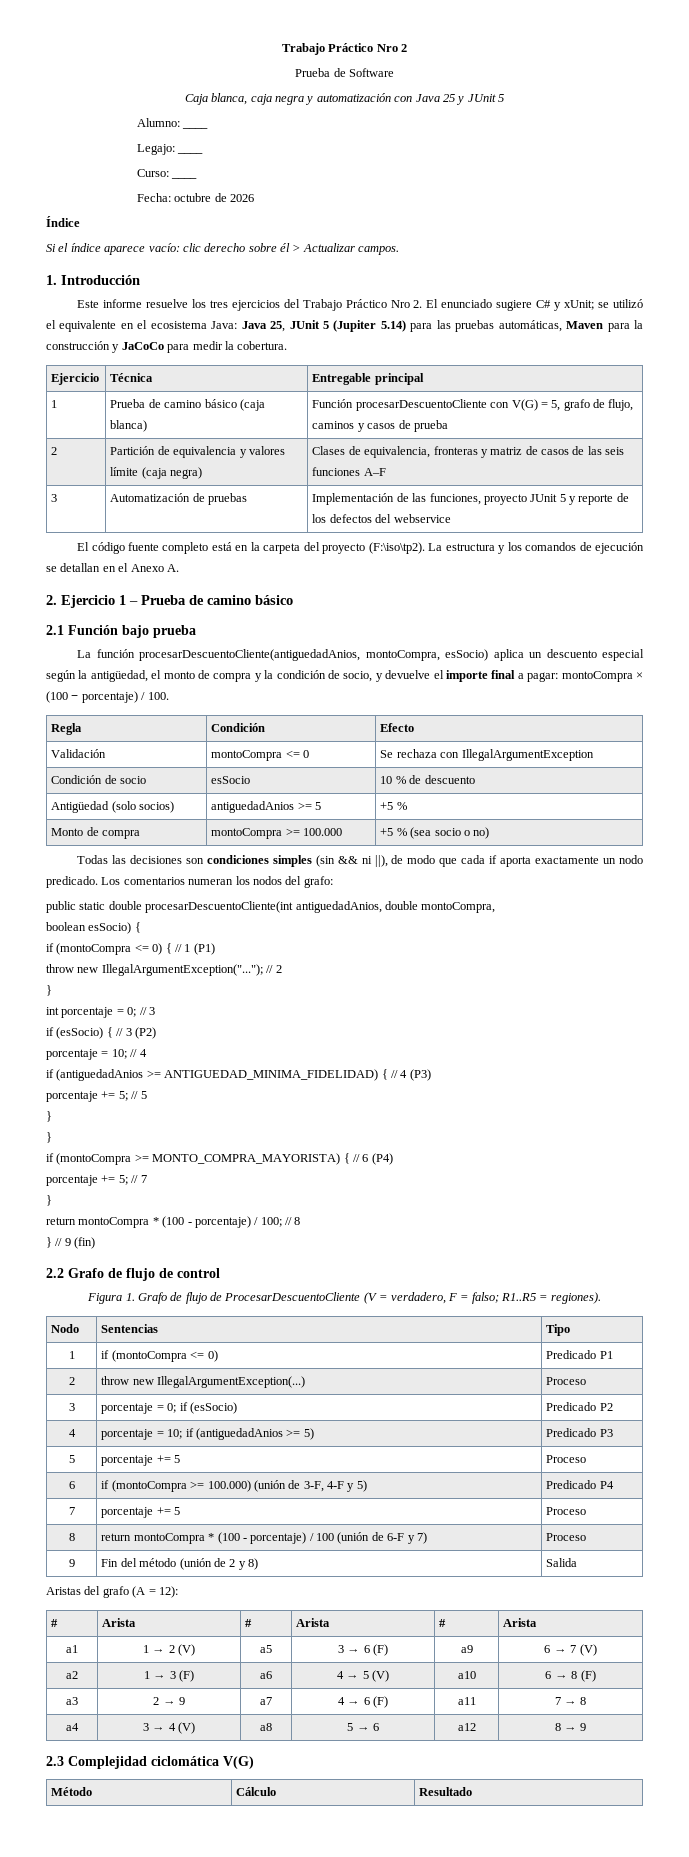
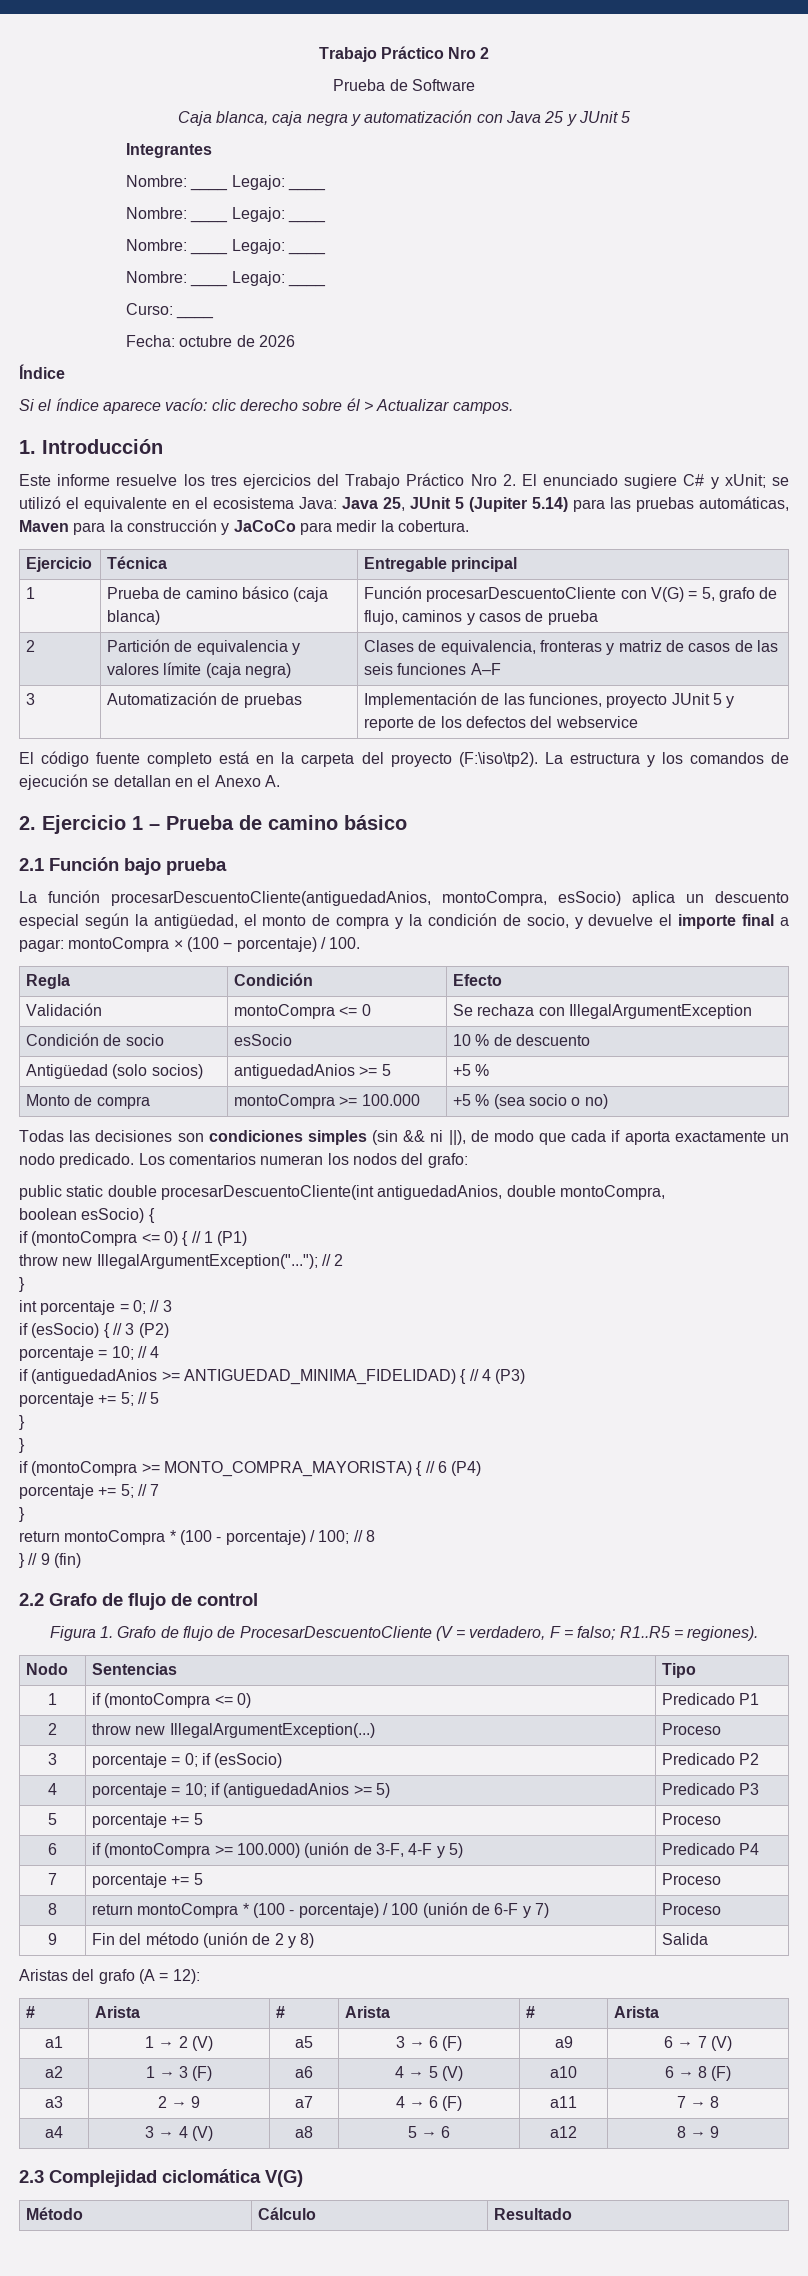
[136,118,180,127] [182,127,209,129] Alumno: ____ // -> [125,143,212,158] [125,175,187,187] [190,175,326,191] [125,207,187,219] [190,207,326,223] [125,239,187,251] [190,239,326,255] [125,271,187,283] [190,283,229,287] Integrantes // Nombre: ____ Legajo: ____ // Nombre: ____ Legajo: ____ // Nombre: ____ Legajo: ____ // Nombre: ____

